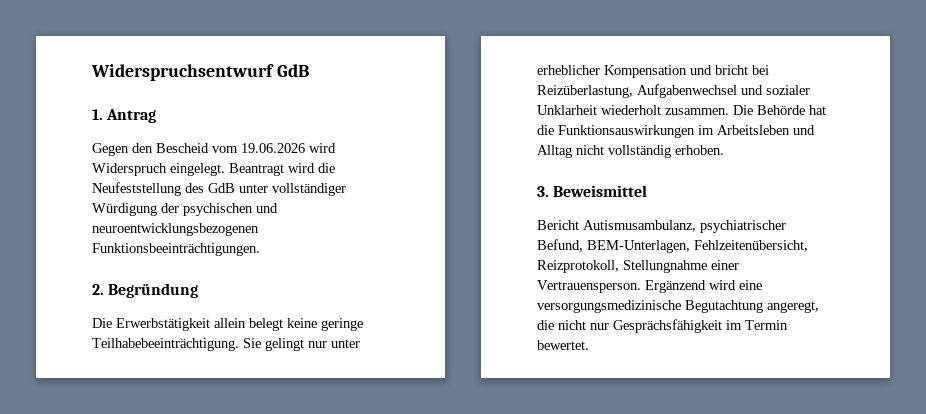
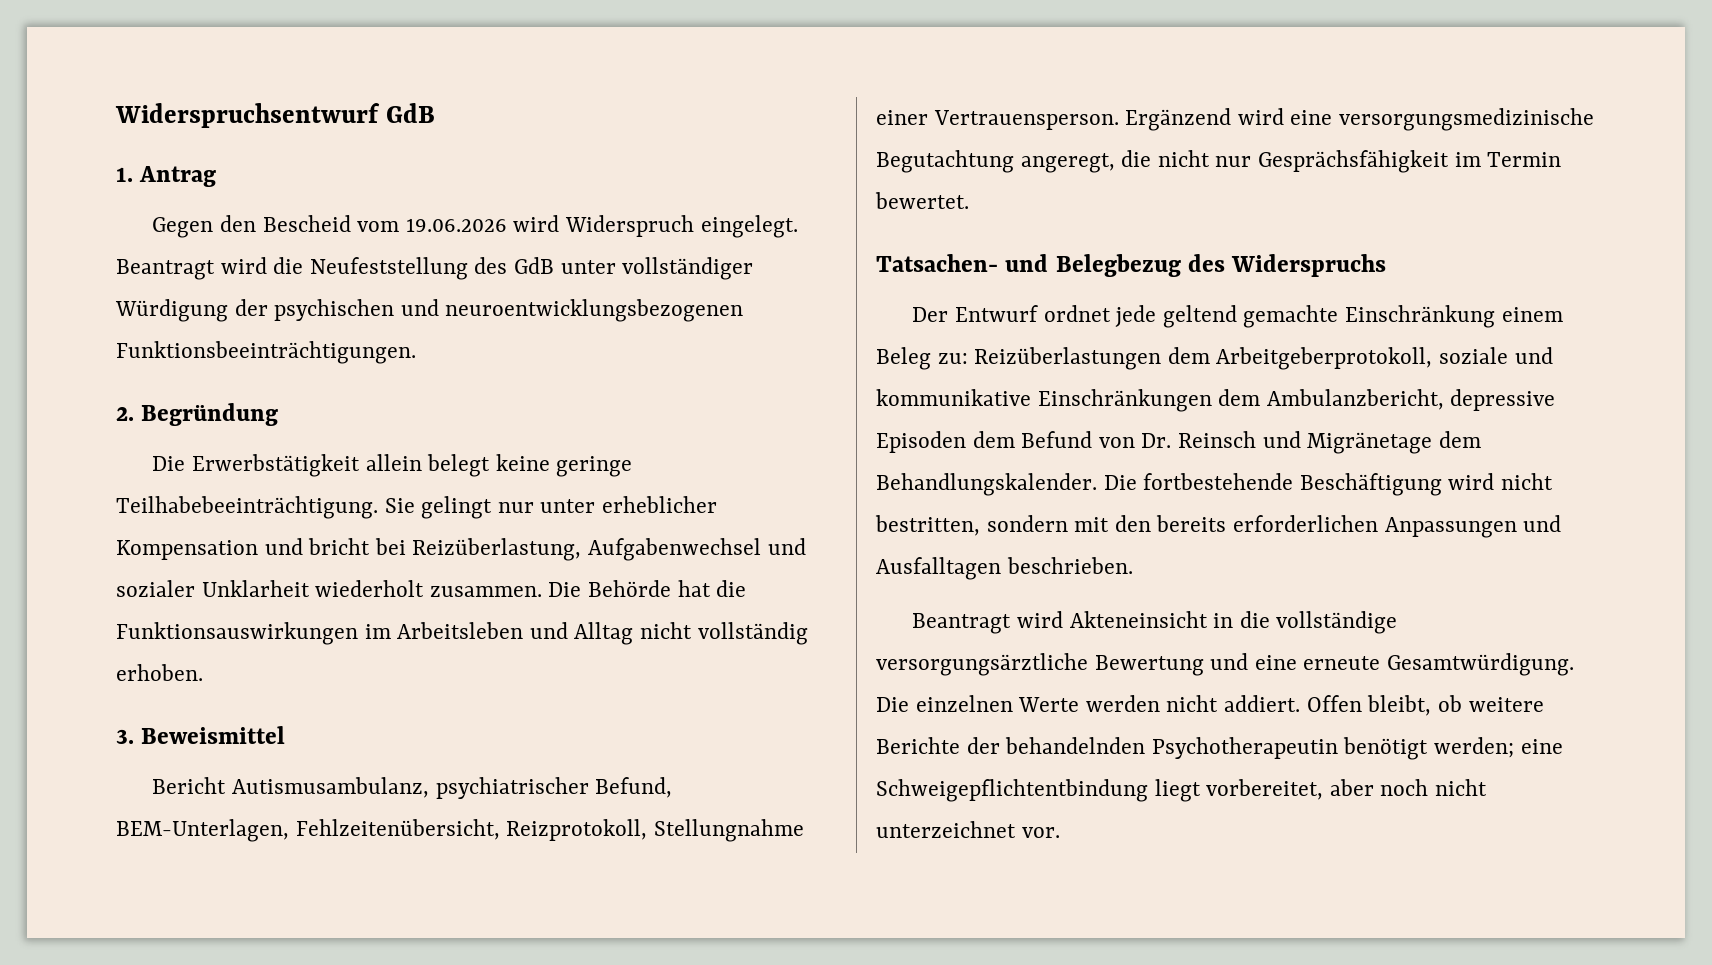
(589, 345) none -> [876,254,1387,277] [912,305,1563,328] [876,347,1553,370] [876,389,1556,412] [876,431,1481,454] [876,473,1554,496] [875,515,1562,538] [876,557,1133,580] [912,611,1398,634] [876,653,1575,676] [876,695,1544,716] [876,737,1563,760] [876,779,1488,802] [876,821,1060,838] // Tatsachen- und Belegbezug des Widerspruchs // Der Entwurf ordnet jede geltend gemachte Einschränkung einem Beleg zu: Reizüberlastungen dem Arbeitgeberprotokoll, soziale und kommunikative Einschränkungen dem Ambulanzbericht, depressive Episoden dem Befund von Dr. Reinsch und Migränetage dem Behandlungskalender. Die fortbestehende Beschäftigung wird nicht bestritten, sondern mit den bereits erforderlichen Anpassungen und Ausfalltagen beschrieben. // Beantragt wird Akteneinsicht in die vollständige versorgungsärztliche Bewertung und eine erneute Gesamtwürdigung. Die einzelnen Werte werden nicht addiert. Offen bleibt, ob weitere Berichte der behandelnden Psychotherapeutin benötigt werden; eine Schweigepflichtentbindung liegt vorbereitet, aber noch nicht unterzeichnet vor.

